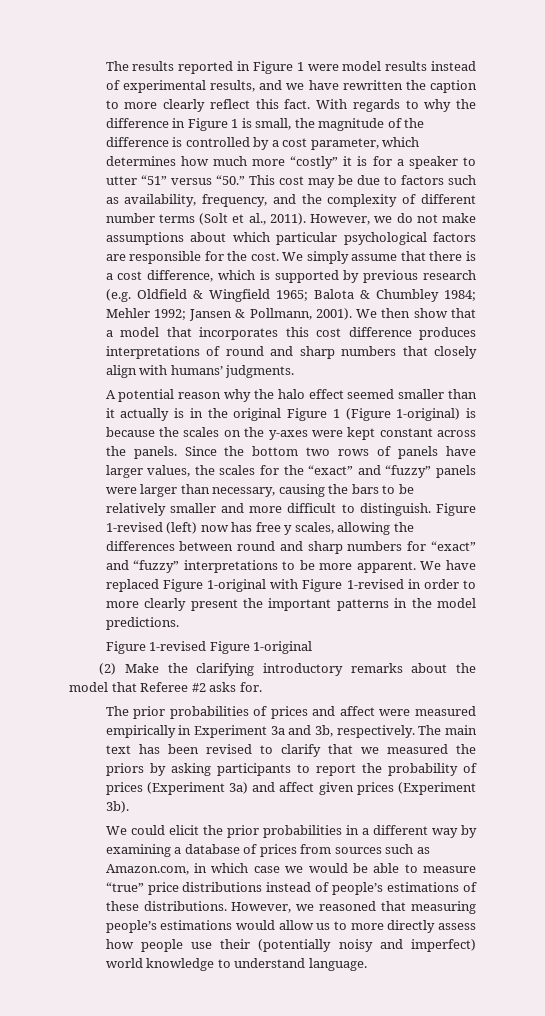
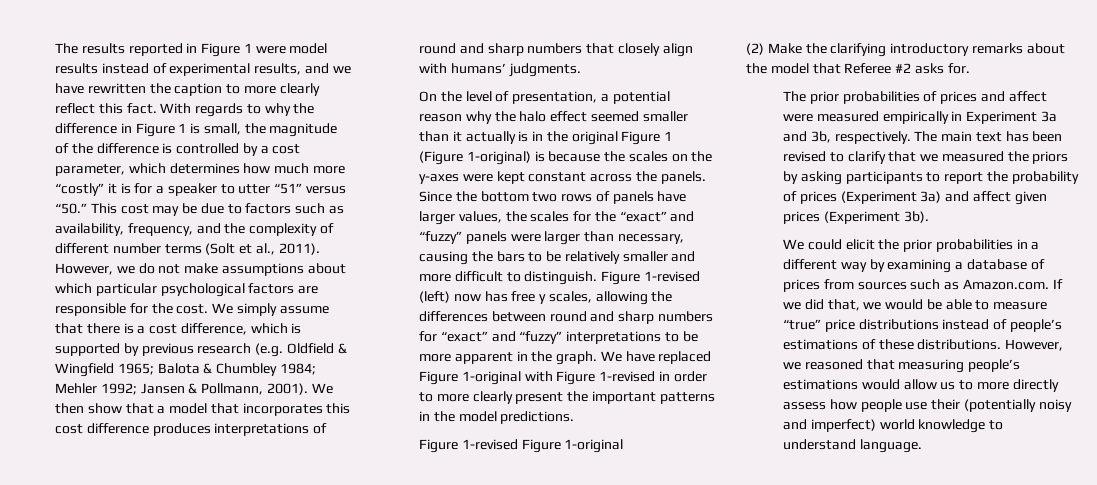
[105,390,116,399] A -> [419,91,609,104] On the level of presentation, a
[356,561,416,573] apparent. -> [454,351,598,365] apparent in the graph.
[105,863,280,875] Amazon.com, in which case -> [962,279,1063,290] [783,299,860,311] Amazon.com. If we did that,

